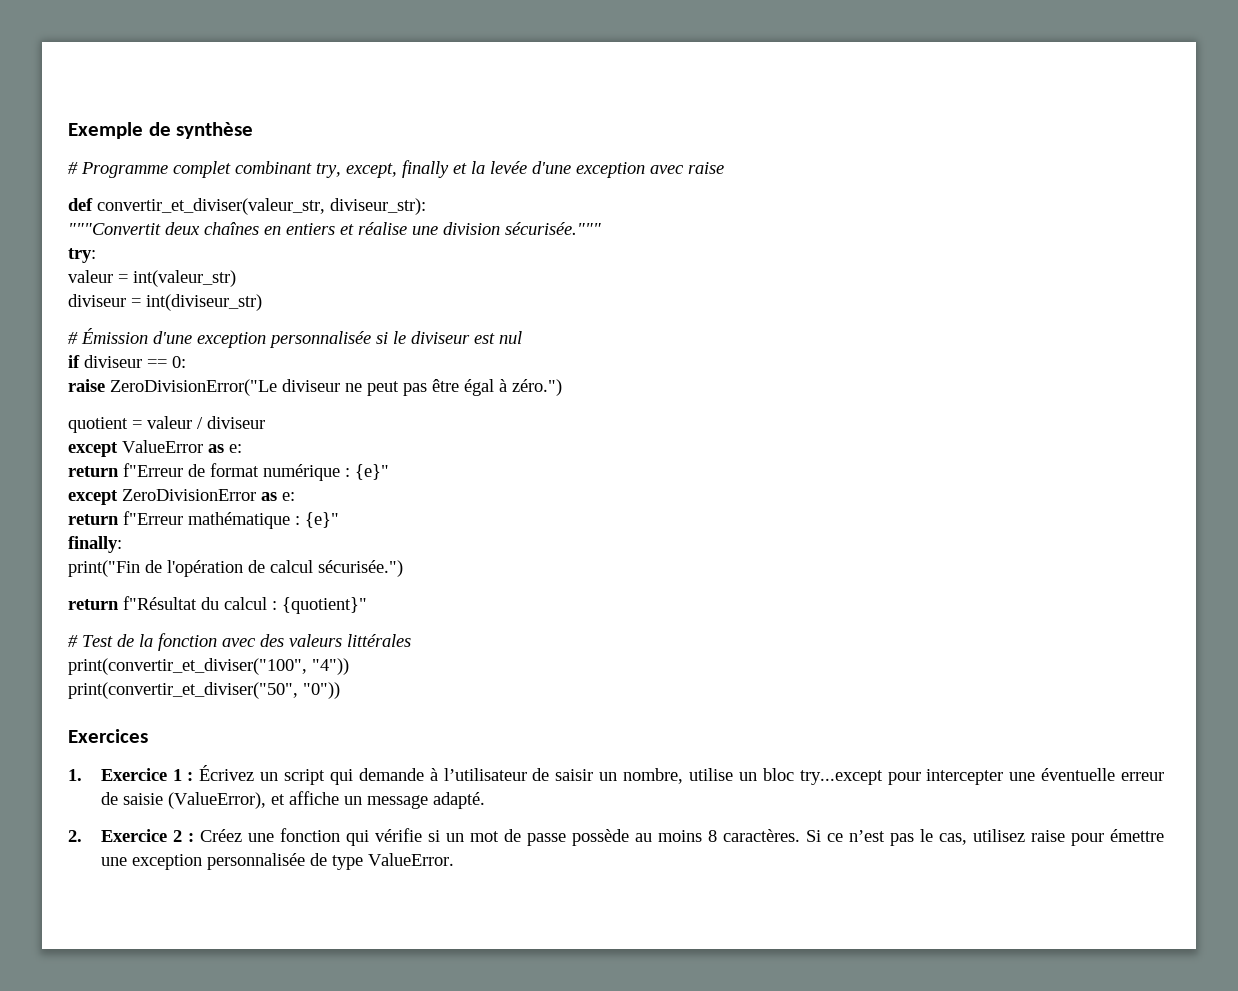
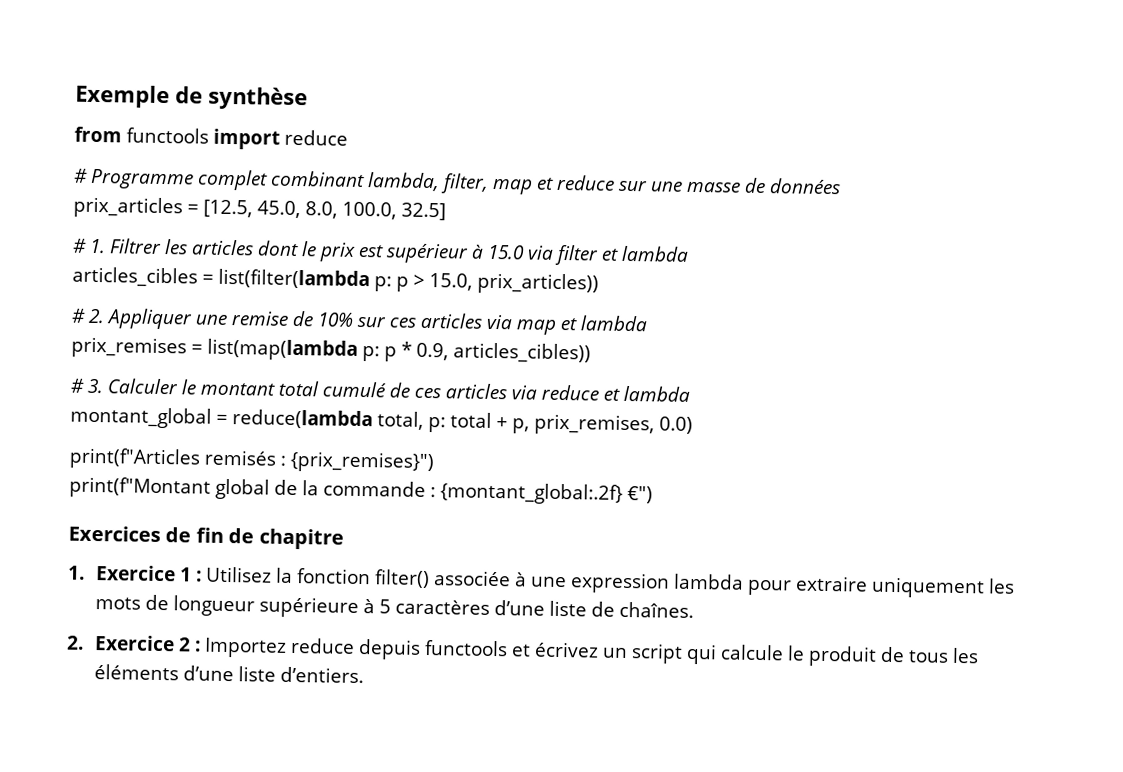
(254, 130) none -> [74,126,348,150] // from functools import reduce
[316,160,724,178] [68,198,426,215] [68,222,601,235] [68,248,96,263] [68,270,236,287] [68,294,262,311] [68,328,522,348] [68,355,186,368] [68,379,562,396] [68,416,265,433] [68,440,242,457] [68,463,389,481] [68,489,295,505] [68,511,339,529] [68,536,122,553] [68,560,403,577] [68,596,367,614] [68,633,411,651] [68,658,349,675] [68,682,340,699] [68,729,148,743] [68,765,1165,785] [100,791,485,809] [68,828,1164,846] [100,853,454,870] try, except, finally et la levée d'une exception avec raise // def convertir_et_diviser(valeur_str, diviseur_str): // """Convertit deux chaînes en entiers et réalise une division sécurisée.""" // try: // valeur = int(valeur_str) // diviseur = int(diviseur_str) // # Émission d'une exception personnalisée si le diviseur est nul // if diviseur == 0: // raise ZeroDivisionError("Le diviseur ne peut pas être égal à zéro.") // quotient = valeur / diviseur // except ValueError as e: // return f"Erreur de format numérique : {e}" // except ZeroDivisionError as e: // return f"Erreur mathématique : {e}" // finally: // print("Fin de l'opération de calcul sécurisée.") // return f"Résultat du calcul : {quotient}" // # Test de la fonction avec des valeurs littérales // print(convertir_et_diviser("100", "4")) // print(convertir_et_diviser("50", "0")) // Exercices // 1. Exercice 1 : Écrivez un script qui demande à l’utilisateur de saisir un nombre, utilise un bloc try...except pour intercepter une éventuelle erreur de saisie (ValueError), et affiche un message adapté. // 2. Exercice 2 : Créez une fonction qui vérifie si un mot de passe possède au moins 8 caractères. Si ce n’est pas le cas, utilisez raise pour émettre une exception personnalisée de type ValueError. -> [367,172,841,195] [73,196,446,221] [72,238,689,266] [72,266,599,295] [71,308,648,335] [71,336,591,364] [70,378,691,402] [70,406,693,436] [69,447,434,474] [69,476,654,505] [68,525,344,550] [68,565,1015,599] [94,594,694,619] [66,635,979,667] [93,664,364,684] lambda, filter, map et reduce sur une masse de données // prix_articles = [12.5, 45.0, 8.0, 100.0, 32.5] // # 1. Filtrer les articles dont le prix est supérieur à 15.0 via filter et lambda // articles_cibles = list(filter(lambda p: p > 15.0, prix_articles)) // # 2. Appliquer une remise de 10% sur ces articles via map et lambda // prix_remises = list(map(lambda p: p * 0.9, articles_cibles)) // # 3. Calculer le montant total cumulé de ces articles via reduce et lambda // montant_global = reduce(lambda total, p: total + p, prix_remises, 0.0) // print(f"Articles remisés : {prix_remises}") // print(f"Montant global de la commande : {montant_global:.2f} €") // Exercices de fin de chapitre // 1. Exercice 1 : Utilisez la fonction filter() associée à une expression lambda pour extraire uniquement les mots de longueur supérieure à 5 caractères d’une liste de chaînes. // 2. Exercice 2 : Importez reduce depuis functools et écrivez un script qui calcule le produit de tous les éléments d’une liste d’entiers.

